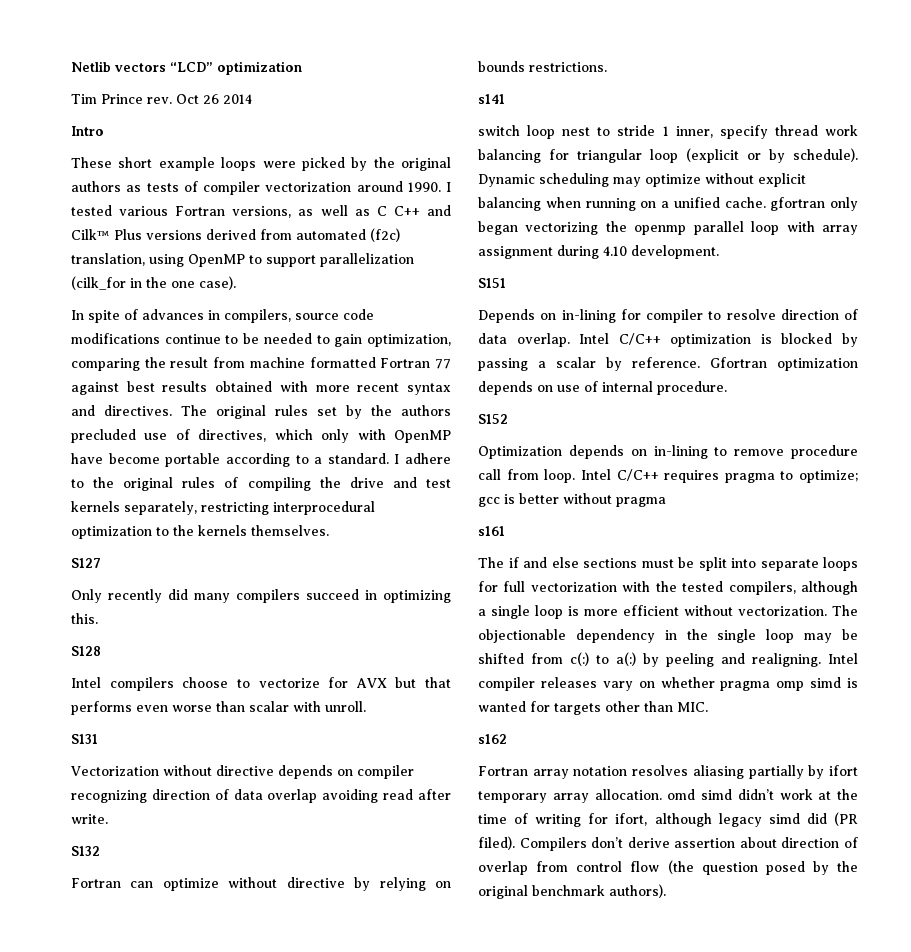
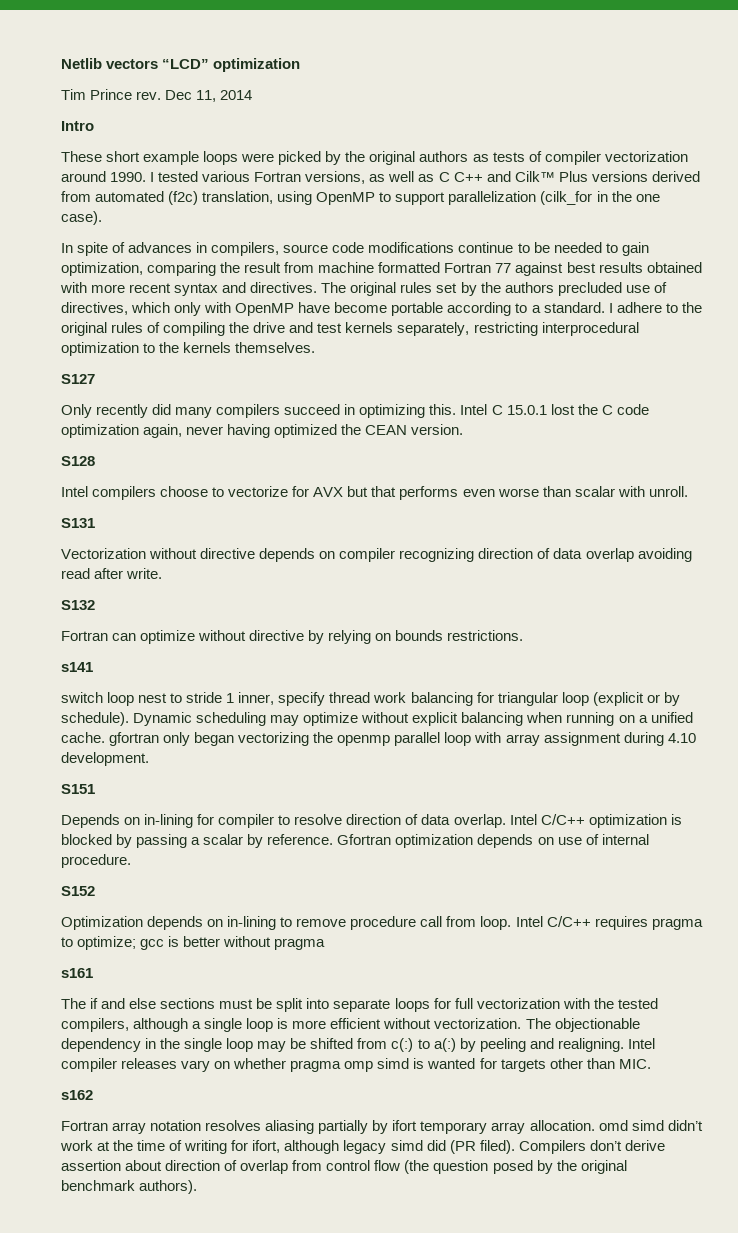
[176,94,219,104] Oct 26 -> [165,90,217,102] Dec 11,
(98, 618) none -> [460,404,649,415] [61,424,464,438] Intel C 15.0.1 lost the C code optimization again, never having optimized the CEAN version.

